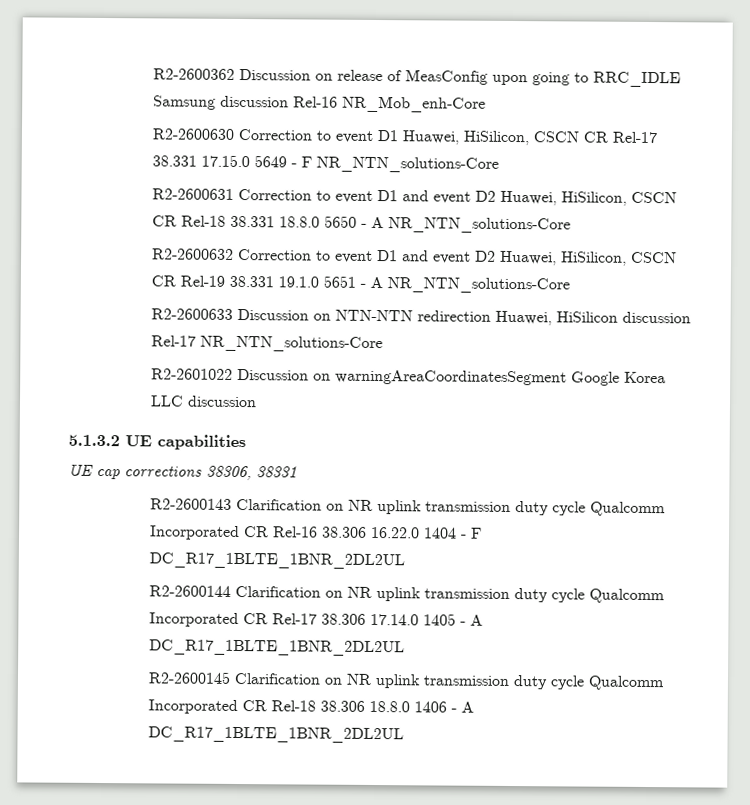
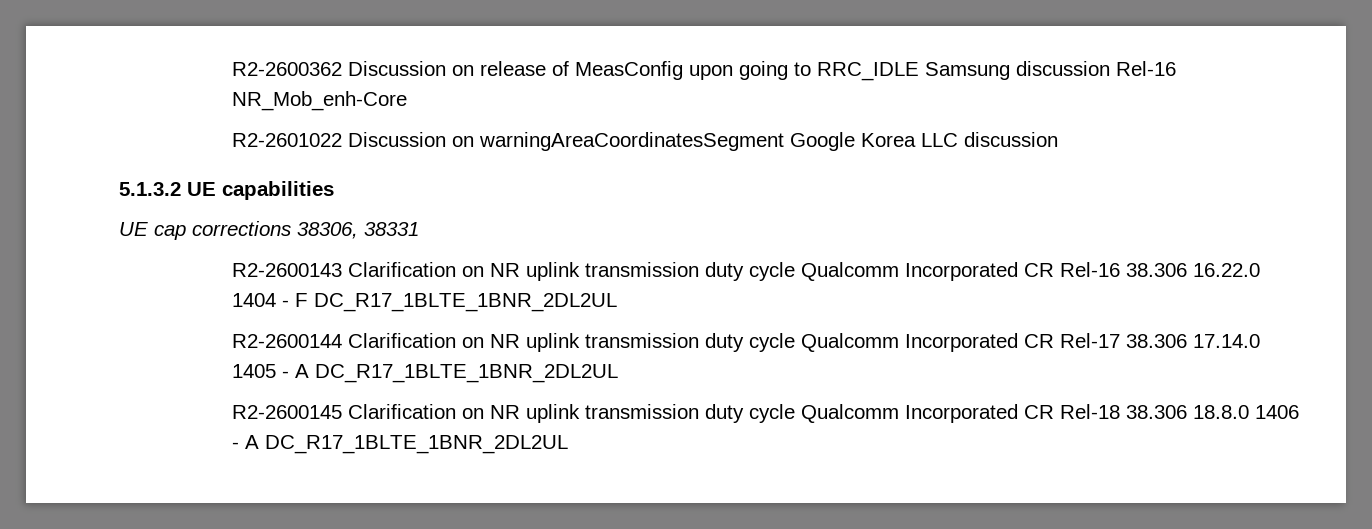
[152,128,658,146] [152,154,500,173] [152,188,678,206] [152,215,572,234] [152,248,678,266] [151,275,571,294] [151,308,692,326] [151,335,384,353] // R2-2600630 Correction to event D1 Huawei, HiSilicon, CSCN CR Rel-17 38.331 17.15.0 5649 - F NR_NTN_solutions-Core // R2-2600631 Correction to event D1 and event D2 Huawei, HiSilicon, CSCN CR Rel-18 38.331 18.8.0 5650 - A NR_NTN_solutions-Core // R2-2600632 Correction to event D1 and event D2 Huawei, HiSilicon, CSCN CR Rel-19 38.331 19.1.0 5651 - A NR_NTN_solutions-Core // R2-2600633 Discussion on NTN-NTN redirection Huawei, HiSilicon discussion Rel-17 NR_NTN_solutions-Core -> (408, 101) none

